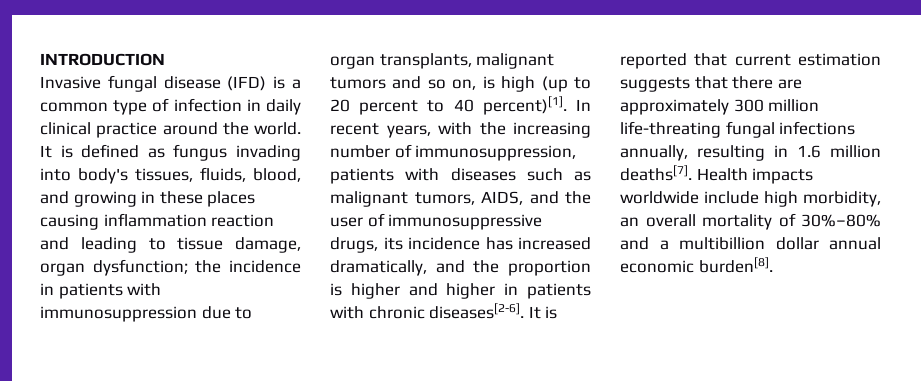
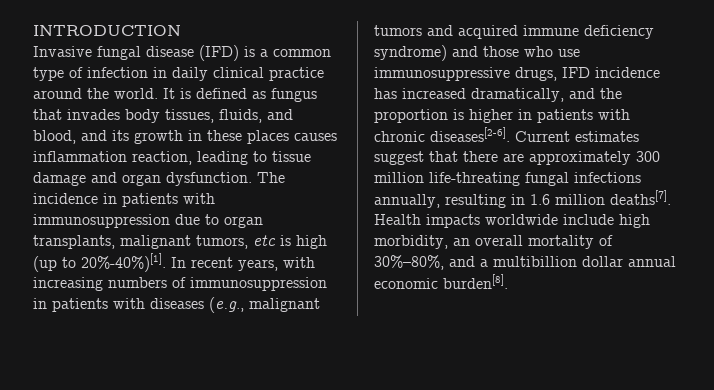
[235,145,301,161] [40,168,128,184] invading into body's -> [33,109,160,123] that invades body
(246, 174) none -> [267,109,293,120] and
[73,191,137,207] growing -> [112,130,183,144] its growth
[40,213,275,230] [40,237,301,253] [40,259,222,276] causing inflammation reaction and leading to tissue damage, organ dysfunction; the -> [294,133,337,141] [33,151,311,165] [33,172,285,186] causes inflammation reaction, leading to tissue damage and organ dysfunction. The
[330,76,591,92] [330,96,591,115] [330,122,591,138] [330,144,577,161] [330,168,591,184] [330,191,591,207] [330,213,385,227] tumors and so on, is high (up to 20 percent to 40 percent)[1]. In recent years, with the increasing number of immunosuppression, patients with diseases such as malignant tumors, AIDS, and the user of -> [196,235,327,249] [33,253,315,272] [33,277,327,291] [33,297,320,313] [374,25,654,39] [374,45,580,61] tumors, etc is high (up to 20%-40%)[1]. In recent years, with increasing numbers of immunosuppression in patients with diseases (e.g., malignant tumors and acquired immune deficiency syndrome) and those who use
[383,237,403,250] its -> [562,67,590,78] IFD
[408,283,496,299] and higher -> (513, 116) none
[528,306,558,319] [620,53,881,69] [620,77,690,92] It is reported that current estimation suggests -> [515,131,639,142] [374,151,424,165] Current estimates suggest
[801,214,881,227] 30%–80% -> [374,255,444,270] 30%–80%,

